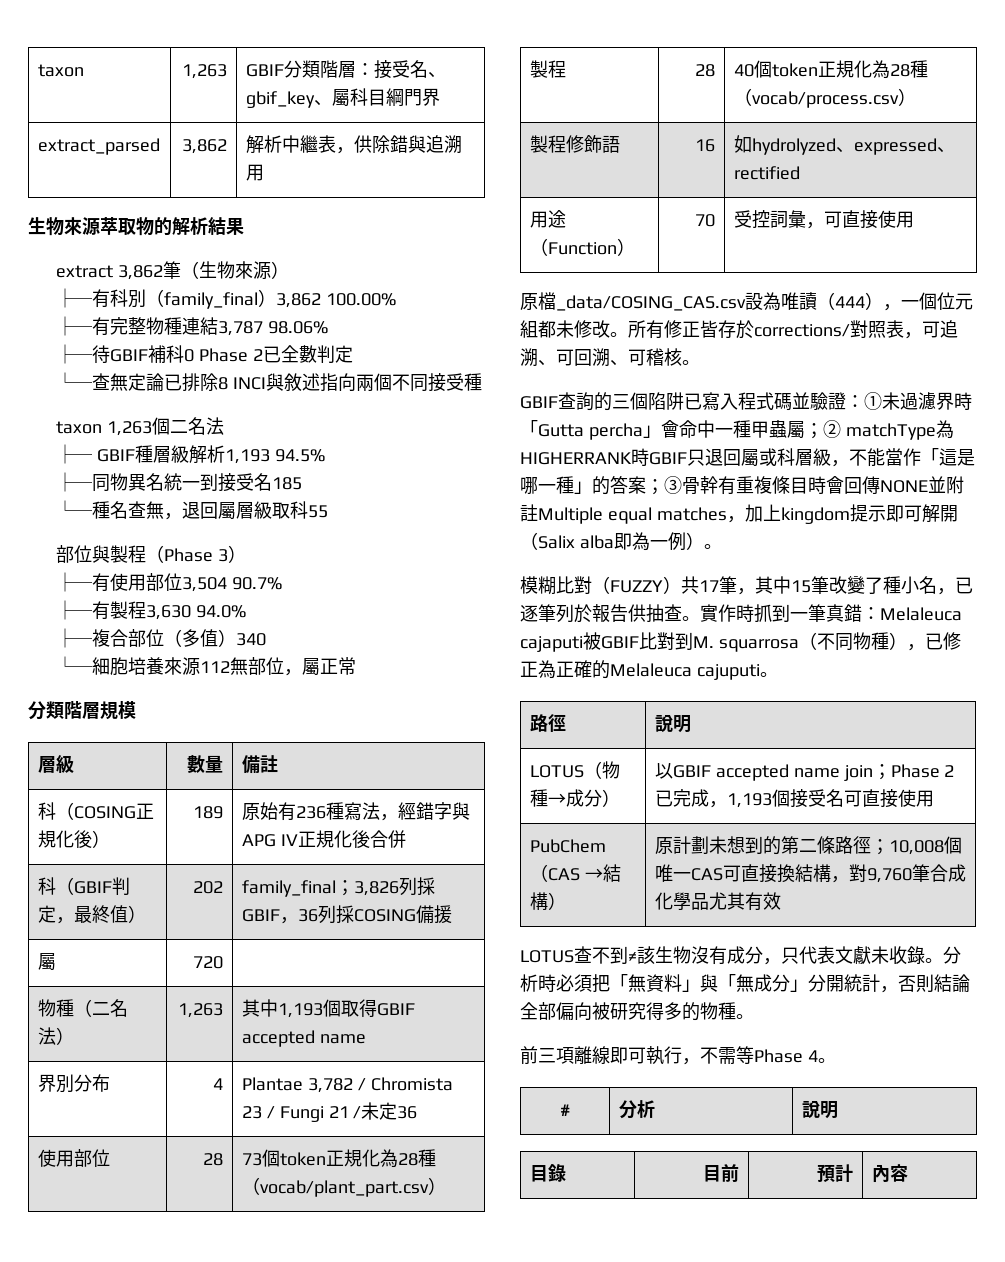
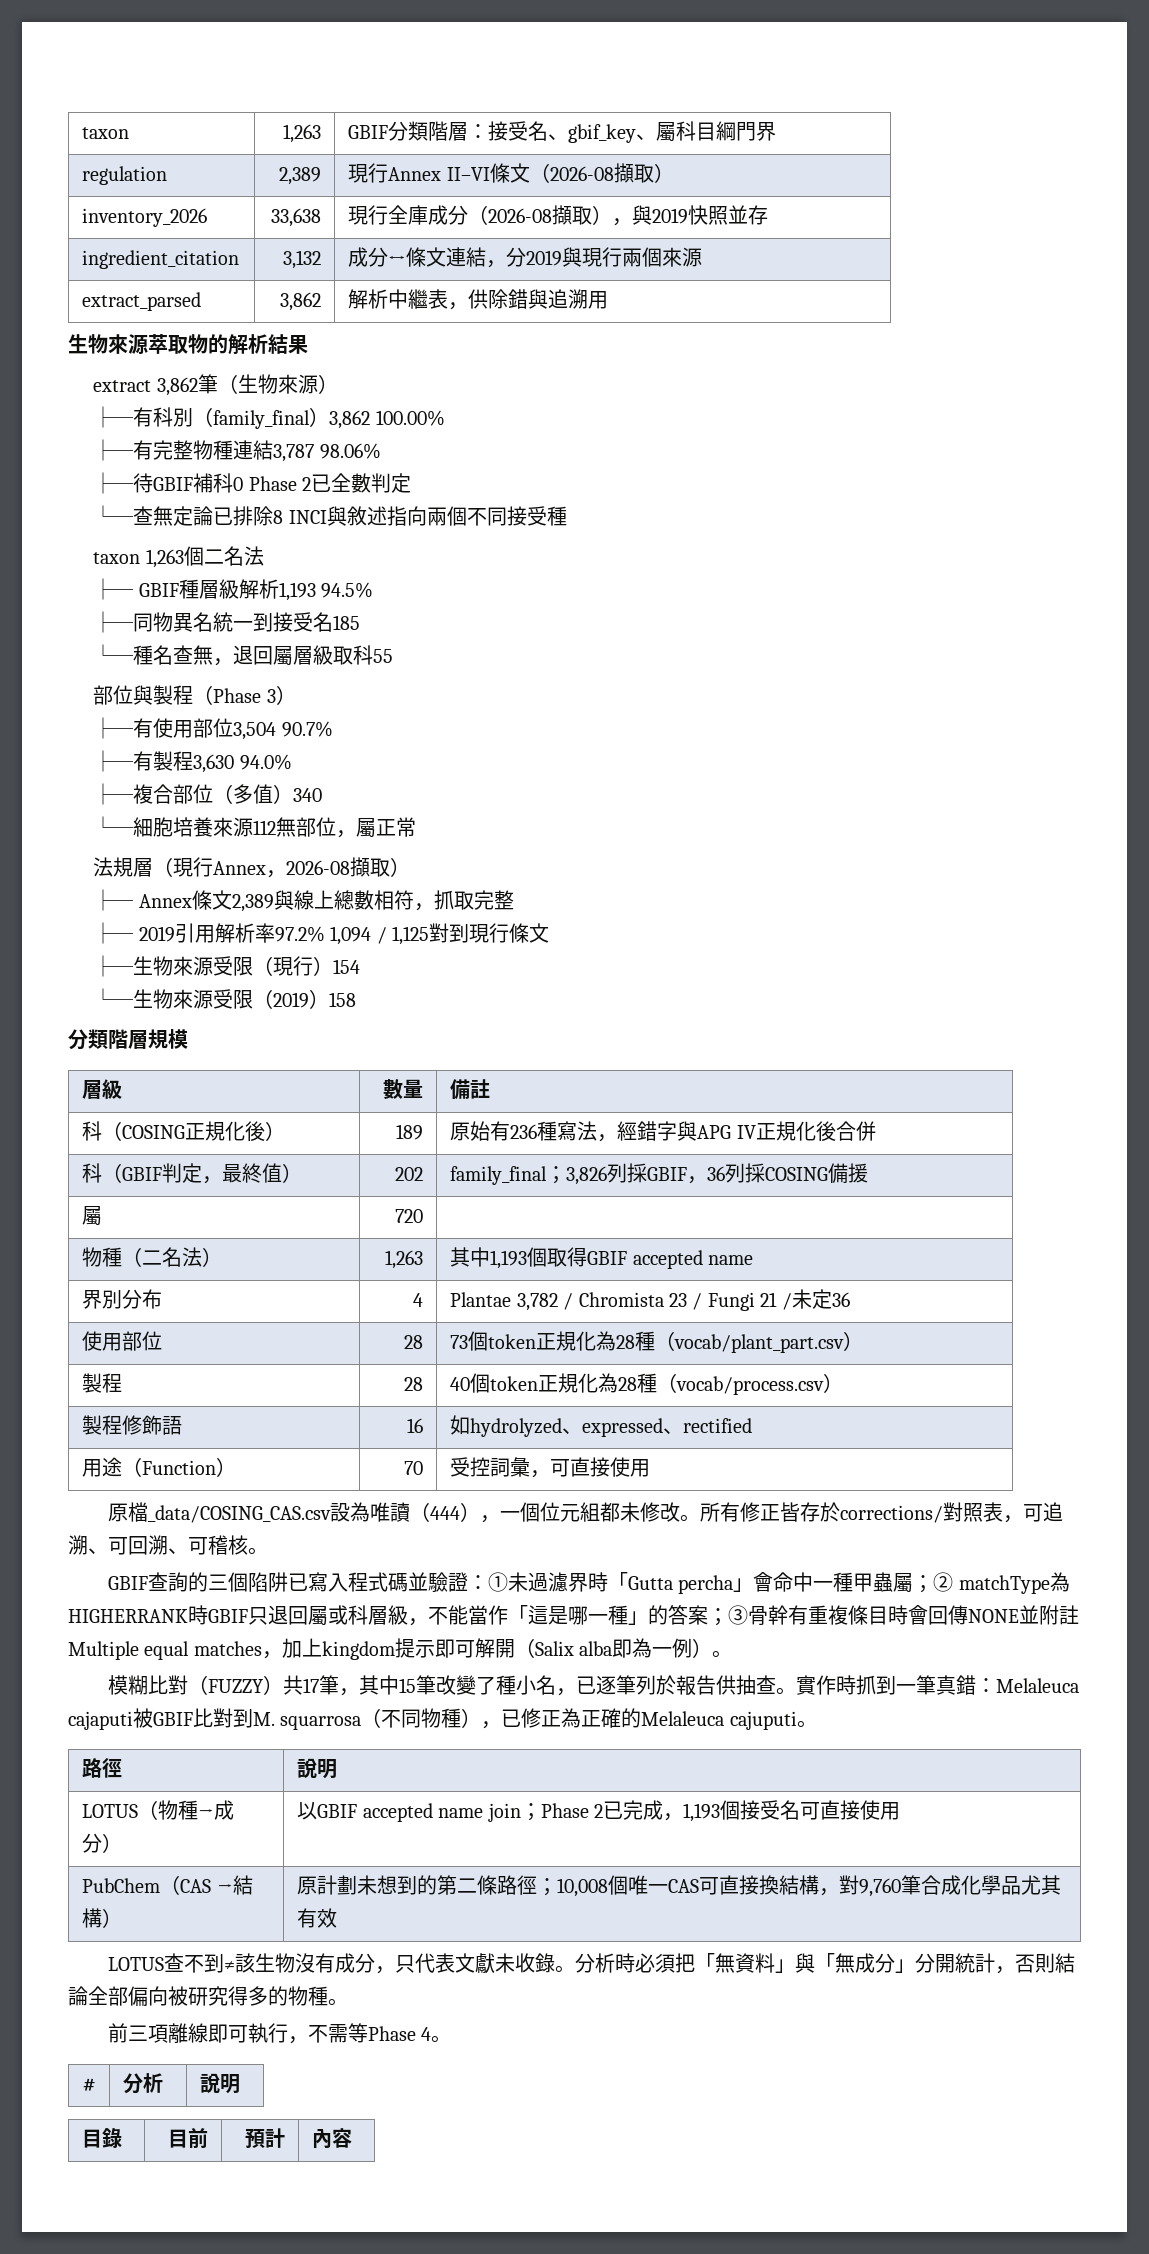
(440, 97) none -> [82,166,168,185] [278,167,321,185] [348,163,674,183] [82,208,208,227] [270,208,321,227] [348,205,769,226] [82,250,240,269] [282,250,321,269] [348,247,703,268] // regulation | 2,389 | 現行Annex II–VI條文（2026-08擷取） // inventory_2026 | 33,638 | 現行全庫成分（2026-08擷取），與2019快照並存 // ingredient_citation | 3,132 | 成分↔條文連結，分2019與現行兩個來源
(357, 666) none -> [93,857,411,878] [93,889,514,912] [93,922,550,945] [93,955,361,977] [93,988,357,1009] // 法規層（現行Annex，2026-08擷取） // ├─ Annex條文2,389與線上總數相符，抓取完整 // ├─ 2019引用解析率97.2% 1,094 / 1,125對到現行條文 // ├─生物來源受限（現行）154 // └─生物來源受限（2019）158

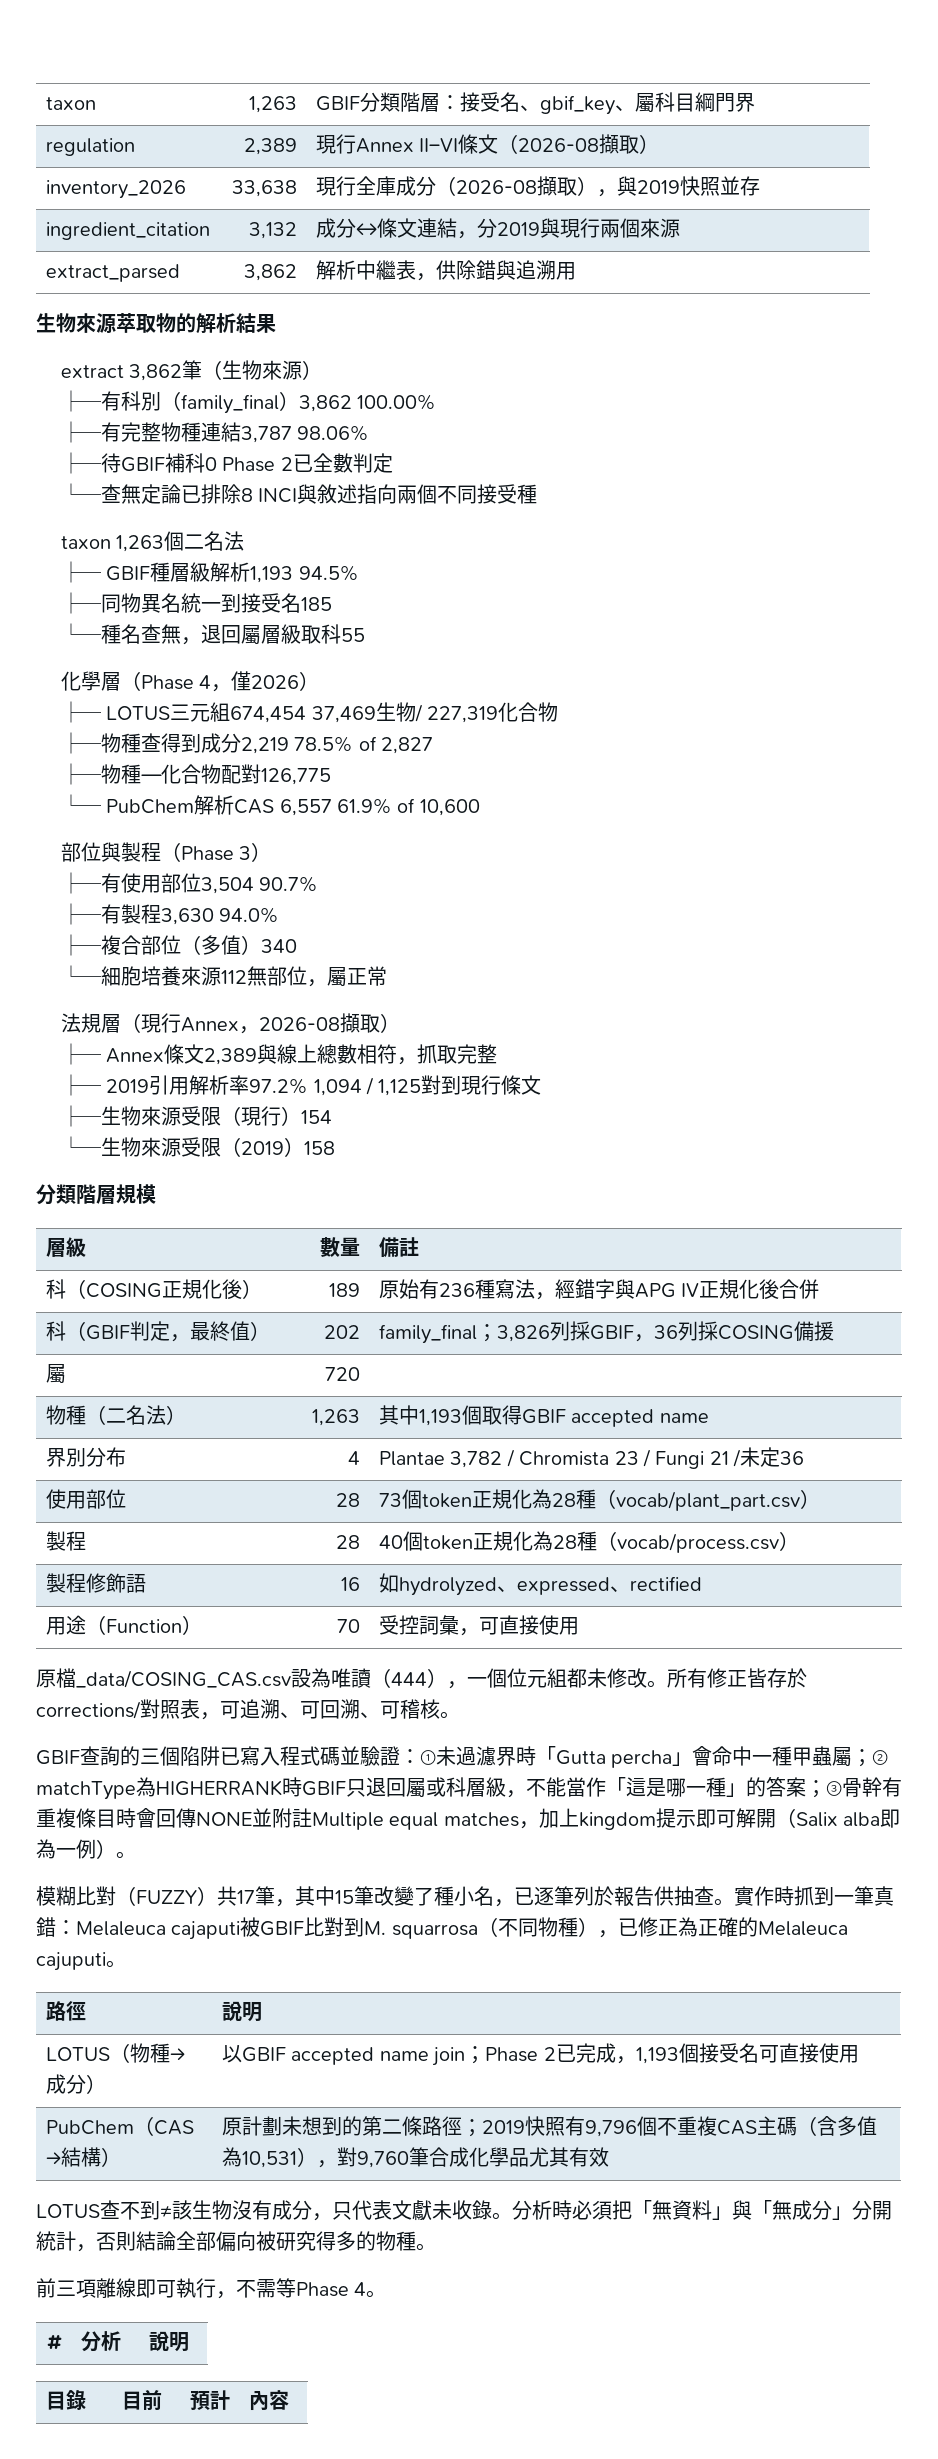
(394, 656) none -> [60,671,320,692] [60,701,559,723] [60,732,434,754] [60,763,331,785] [60,794,480,816] // 化學層（Phase 4，僅2026） // ├─ LOTUS三元組674,454 37,469生物/ 227,319化合物 // ├─物種查得到成分2,219 78.5% of 2,827 // ├─物種—化合物配對126,775 // └─ PubChem解析CAS 6,557 61.9% of 10,600
[557,1875,820,1897] 10,008個唯一CAS可直接換結構 -> [481,2116,877,2137] [221,2147,317,2168] 2019快照有9,796個不重複CAS主碼（含多值為10,531）

